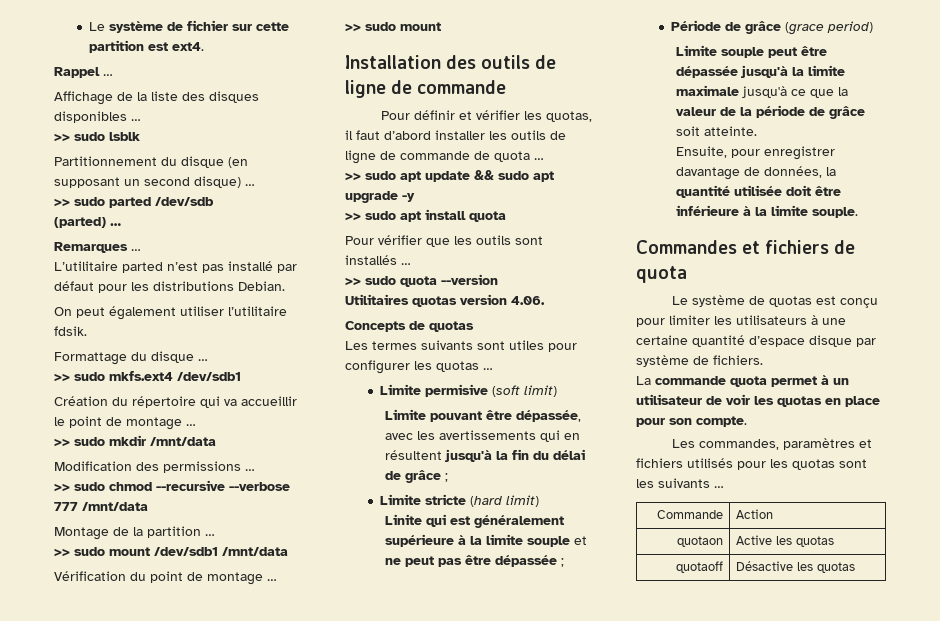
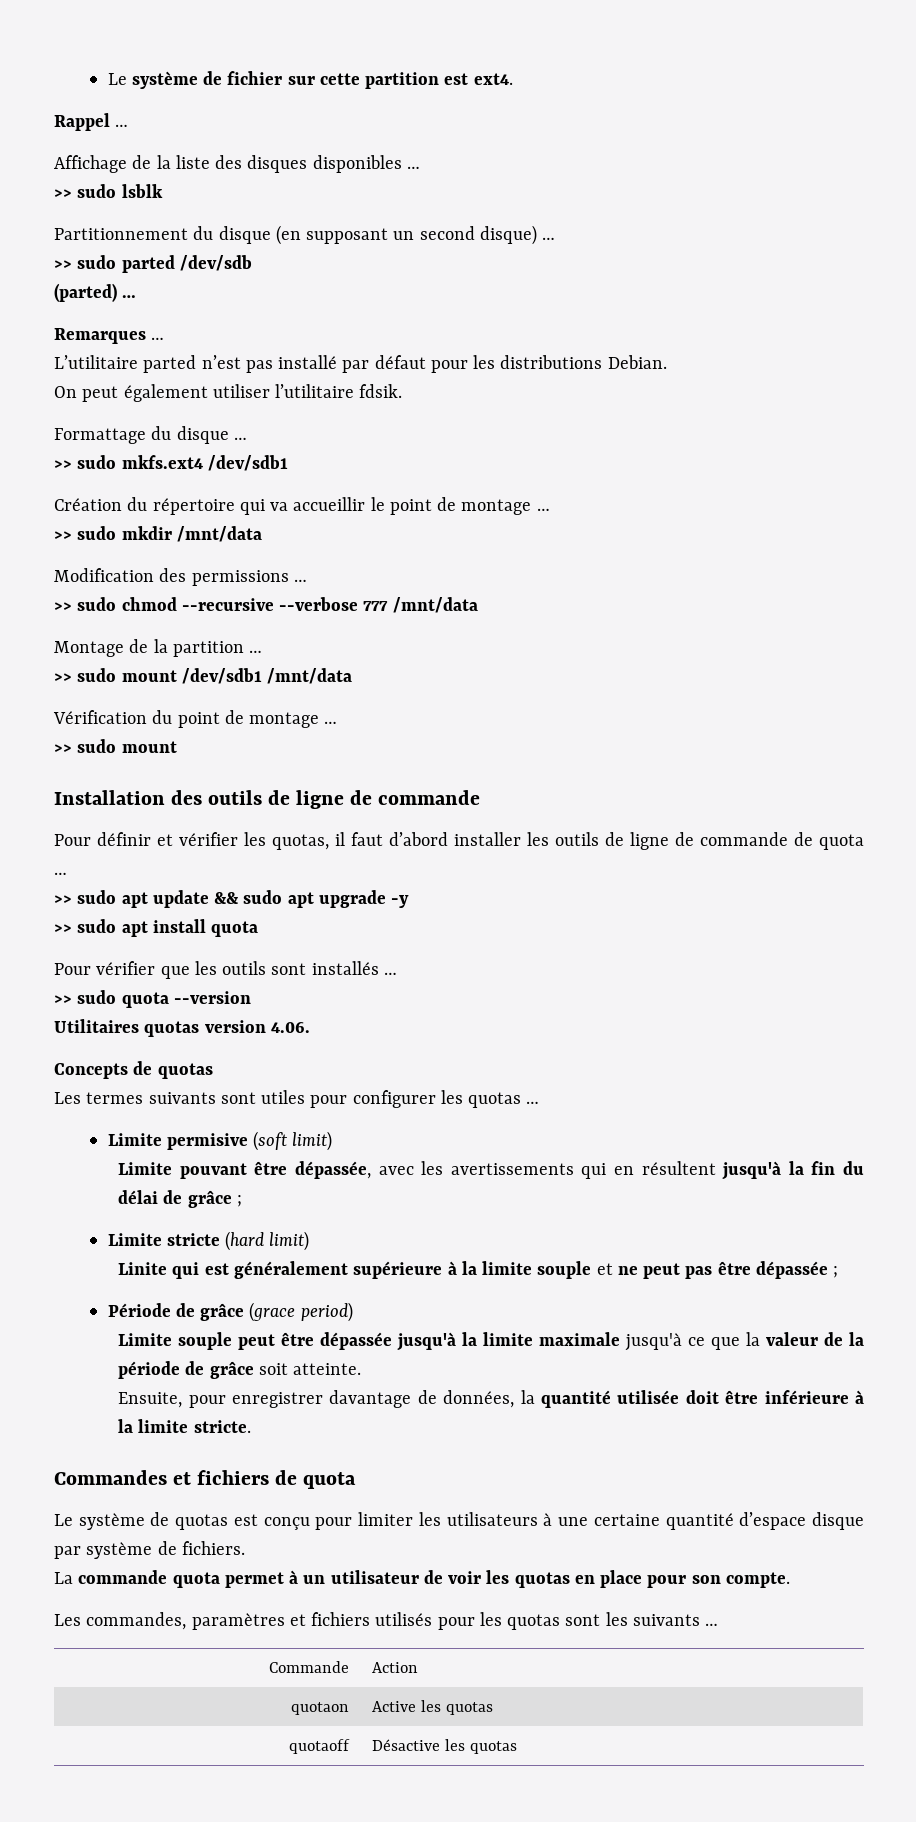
[811,207,858,218] souple. -> [193,1420,251,1433] stricte.

